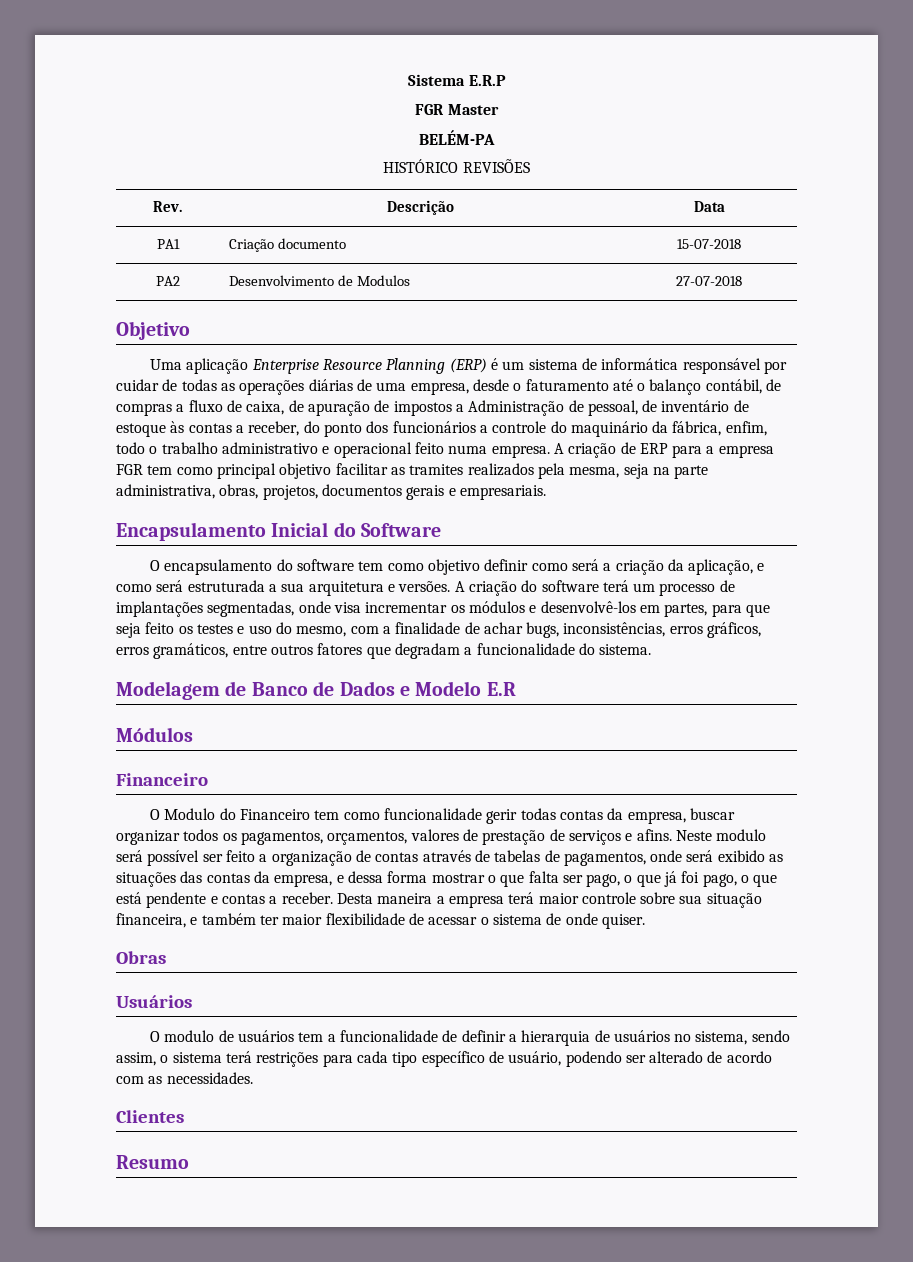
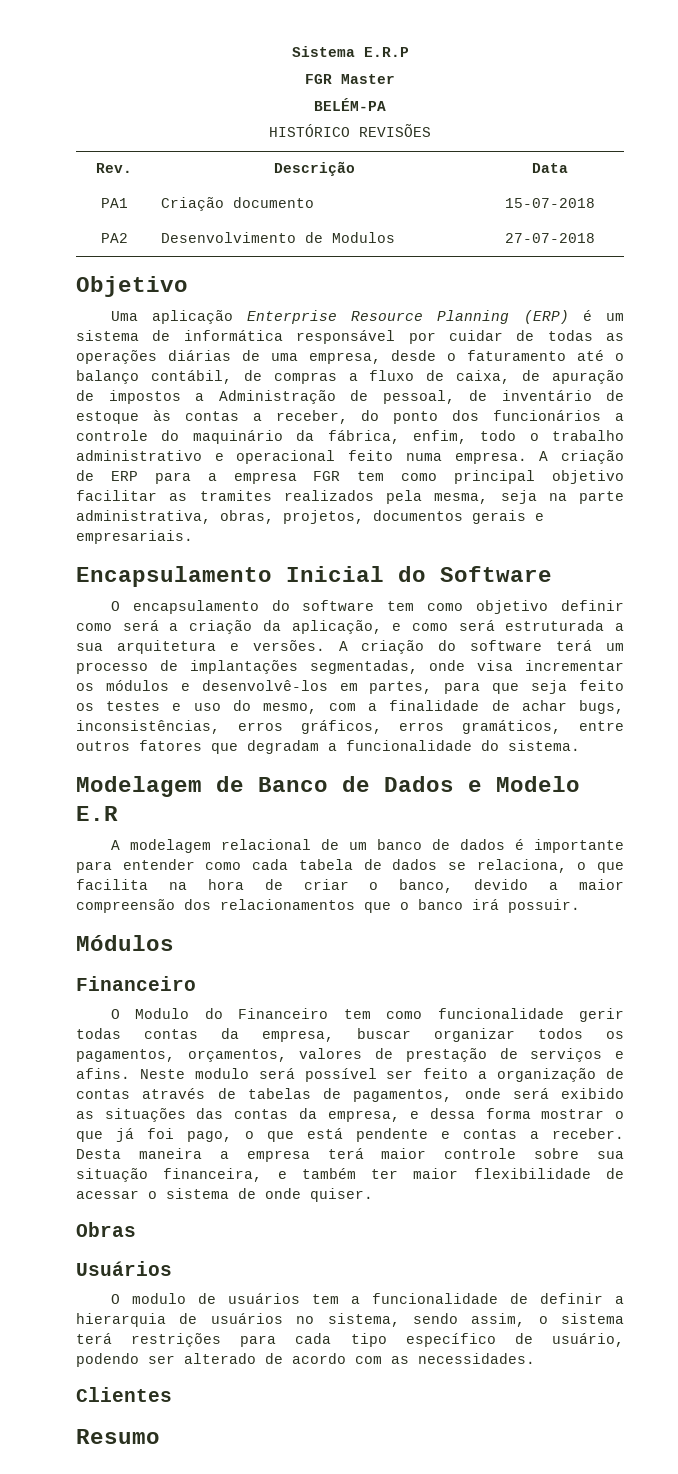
(516, 689) none -> [110,839,624,853] [76,859,624,873] [76,879,625,893] [76,899,580,913] // A modelagem relacional de um banco de dados é importante para entender como cada tabela de dados se relaciona, o que facilita na hora de criar o banco, devido a maior compreensão dos relacionamentos que o banco irá possuir.
[528,871,661,887] falta ser pago, o que -> (103, 1136) none

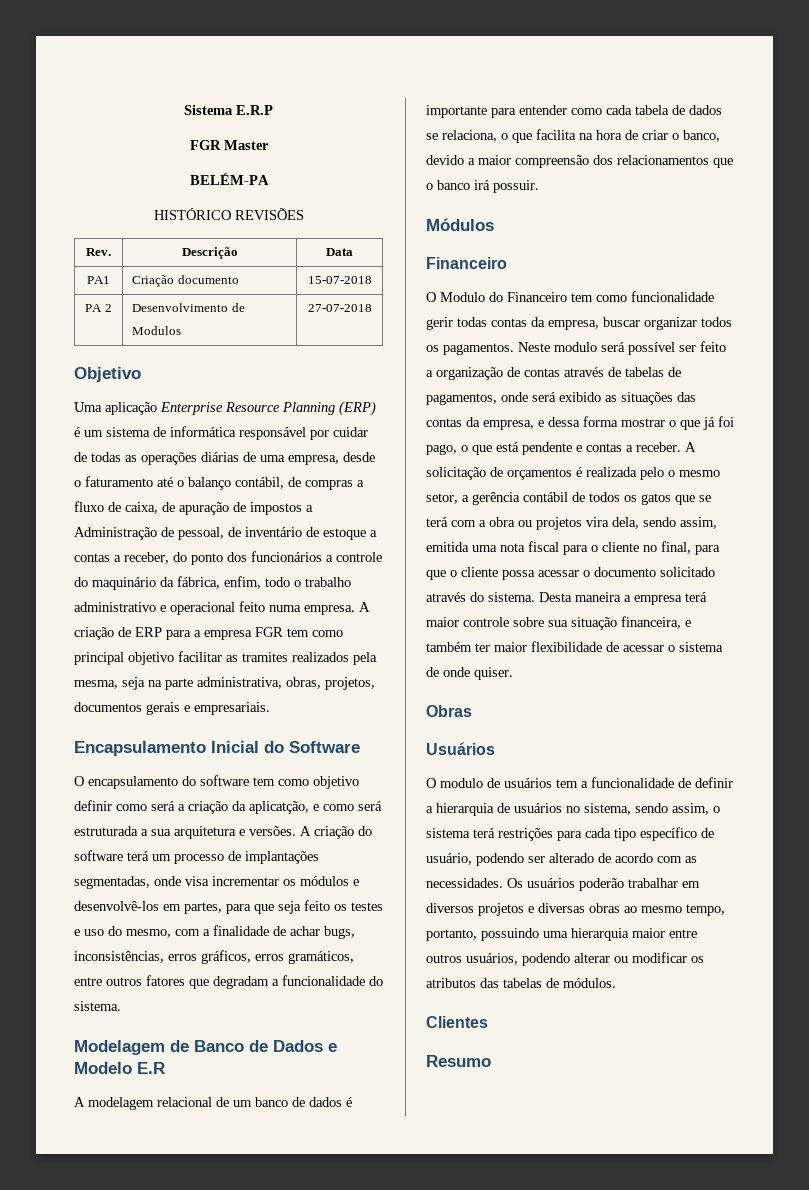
[100,233,128,243] PA2 -> [85,304,112,312] PA 2
[152,410,171,421] às -> [370,530,377,537] a
[291,620,382,634] aplicação, -> [249,801,309,814] aplicatção,
[76,1048,624,1062] [76,1068,130,1079] pagamentos, orçamentos, valores de prestação de serviços e afins. -> [443,343,514,355] pagamentos.
(624, 1133) none -> [685,442,696,452] [426,467,720,480] [426,492,711,505] [426,517,717,530] [426,541,720,555] [426,567,715,580] [426,592,535,602] A solicitação de orçamentos é realizada pelo o mesmo setor, a gerência contábil de todos os gatos que se terá com a obra ou projetos vira dela, sendo assim, emitida uma nota fiscal para o cliente no final, para que o cliente possa acessar o documento solicitado através do sistema.
(535, 1358) none -> [507,878,700,891] [426,903,725,916] [426,928,697,941] [426,952,704,966] [426,978,616,988] Os usuários poderão trabalhar em diversos projetos e diversas obras ao mesmo tempo, portanto, possuindo uma hierarquia maior entre outros usuários, podendo alterar ou modificar os atributos das tabelas de módulos.

